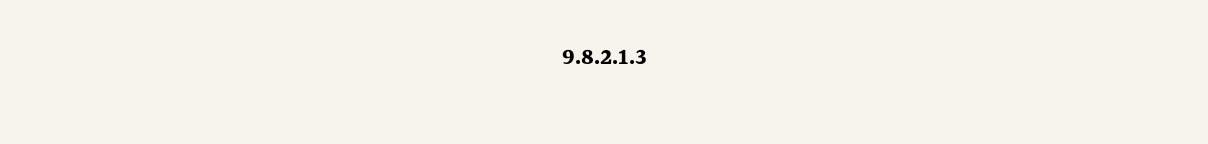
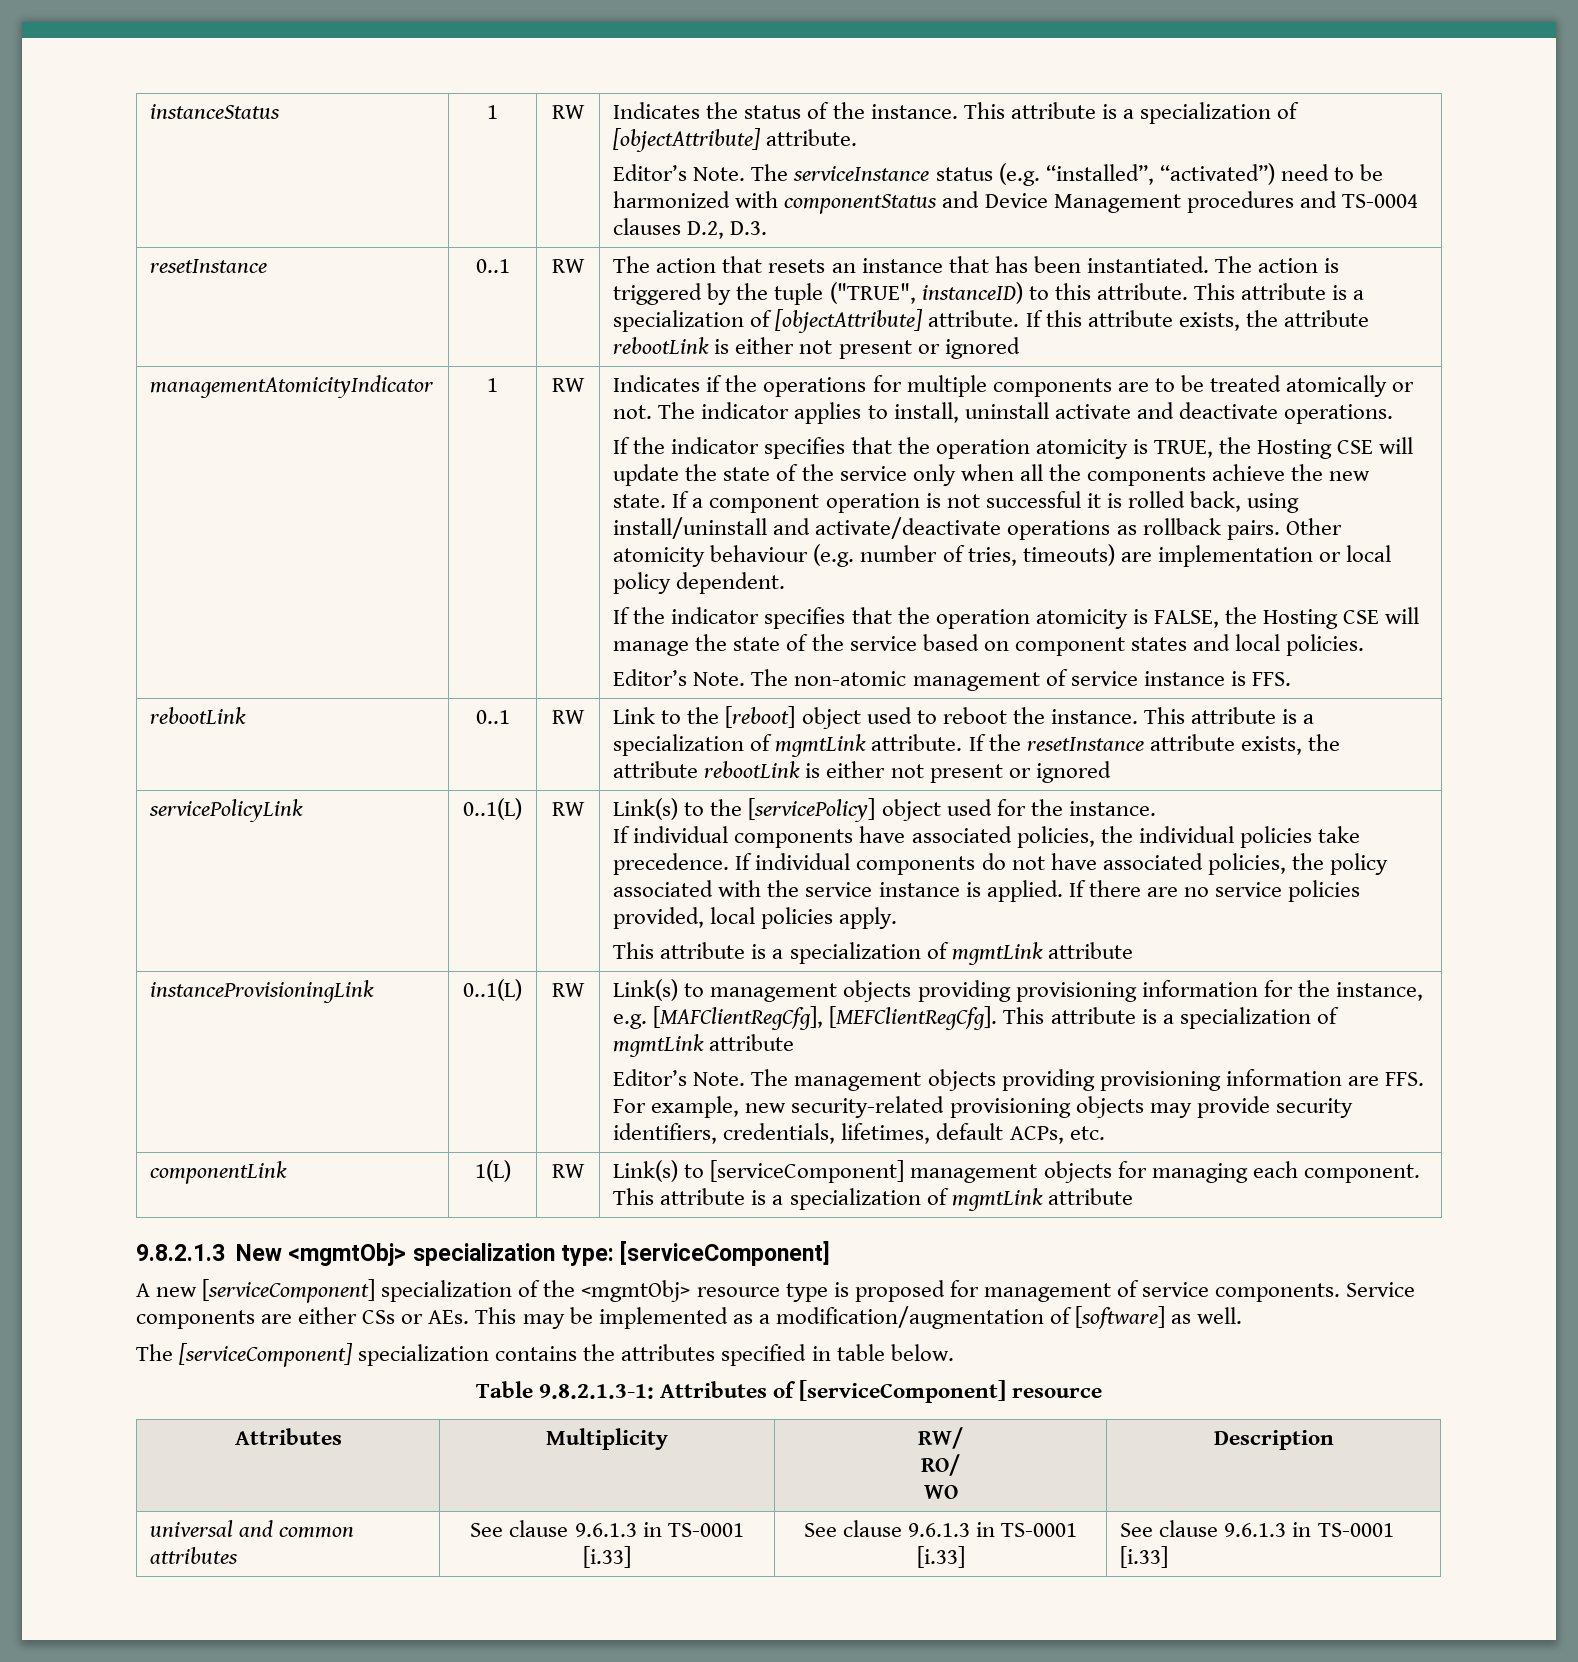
[561,49,647,64] 9.8.2.1.3 -> [150,104,281,119] [487,105,498,119] [551,105,585,119] [613,102,1300,124] [613,128,858,152] [613,163,1383,186] [613,191,1418,214] [613,218,768,239] [150,259,268,273] [475,259,510,273] [551,259,585,273] [613,256,1340,273] [613,282,1365,305] [613,309,1369,333] [613,337,1020,359] [150,375,435,398] [487,378,498,392] [551,378,585,392] [613,375,1415,397] [613,402,1393,424] [613,437,1414,459] [613,464,1371,486] [613,491,1300,513] [613,517,1342,540] [613,544,1391,567] [613,572,786,594] [613,607,1420,629] [613,634,1365,656] [613,669,1291,691] [150,707,247,724] [475,710,510,724] [551,710,585,724] [613,706,1315,729] [613,734,1340,757] [613,761,1111,783] [149,799,304,822] [463,798,522,820] [551,802,585,816] [613,798,1156,822] [613,826,1360,848] [613,853,1388,875] [613,880,1361,902] [613,907,898,929] [613,942,1133,965] [150,980,375,1003] [463,979,522,1001] [551,983,585,997] [613,979,1423,1002] [613,1006,1339,1030] [613,1034,795,1057] [613,1069,1424,1091] [613,1096,1353,1118] [613,1123,1105,1144] [150,1161,288,1184] [474,1160,511,1182] [551,1164,585,1178] [613,1160,1420,1183] [613,1188,1133,1211] [136,1241,831,1266] [136,1279,1416,1303] [136,1306,1243,1329] [136,1343,954,1367] [475,1380,1103,1403] [234,1428,342,1445] [546,1428,668,1450] [918,1427,963,1449] [921,1454,960,1476] [923,1485,958,1499] [1213,1430,1334,1450] [150,1520,355,1538] [150,1547,239,1564] [470,1520,744,1537] [583,1546,631,1568] [803,1520,1078,1537] [916,1546,965,1568] [1120,1520,1394,1537] [1120,1546,1169,1568] instanceStatus | 1 | RW | Indicates the status of the instance. This attribute is a specialization of [objectAttribute] attribute. // Editor’s Note. The serviceInstance status (e.g. “installed”, “activated”) need to be harmonized with componentStatus and Device Management procedures and TS-0004 clauses D.2, D.3. // resetInstance | 0..1 | RW | The action that resets an instance that has been instantiated. The action is triggered by the tuple ("TRUE", instanceID) to this attribute. This attribute is a specialization of [objectAttribute] attribute. If this attribute exists, the attribute rebootLink is either not present or ignored // managementAtomicityIndicator | 1 | RW | Indicates if the operations for multiple components are to be treated atomically or not. The indicator applies to install, uninstall activate and deactivate operations. // If the indicator specifies that the operation atomicity is TRUE, the Hosting CSE will update the state of the service only when all the components achieve the new state. If a component operation is not successful it is rolled back, using install/uninstall and activate/deactivate operations as rollback pairs. Other atomicity behaviour (e.g. number of tries, timeouts) are implementation or local policy dependent. // If the indicator specifies that the operation atomicity is FALSE, the Hosting CSE will manage the state of the service based on component states and local policies. // Editor’s Note. The non-atomic management of service instance is FFS. // rebootLink | 0..1 | RW | Link to the [reboot] object used to reboot the instance. This attribute is a specialization of mgmtLink attribute. If the resetInstance attribute exists, the attribute rebootLink is either not present or ignored // servicePolicyLink | 0..1(L) | RW | Link(s) to the [servicePolicy] object used for the instance. // If individual components have associated policies, the individual policies take precedence. If individual components do not have associated policies, the policy associated with the service instance is applied. If there are no service policies provided, local policies apply. // This attribute is a specialization of mgmtLink attribute // instanceProvisioningLink | 0..1(L) | RW | Link(s) to management objects providing provisioning information for the instance, e.g. [MAFClientRegCfg], [MEFClientRegCfg]. This attribute is a specialization of mgmtLink attribute // Editor’s Note. The management objects providing provisioning information are FFS. For example, new security-related provisioning objects may provide security identifiers, credentials, lifetimes, default ACPs, etc. // componentLink | 1(L) | RW | Link(s) to [serviceComponent] management objects for managing each component. This attribute is a specialization of mgmtLink attribute // 9.8.2.1.3 New <mgmtObj> specialization type: [serviceComponent] // A new [serviceComponent] specialization of the <mgmtObj> resource type is proposed for management of service components. Service components are either CSs or AEs. This may be implemented as a modification/augmentation of [software] as well. // The [serviceComponent] specialization contains the attributes specified in table below. // Table 9.8.2.1.3-1: Attributes of [serviceComponent] resource // Attributes | Multiplicity | RW/ // RO/ // WO | Description // universal and common attributes | See clause 9.6.1.3 in TS-0001 [i.33] | See clause 9.6.1.3 in TS-0001 [i.33] | See clause 9.6.1.3 in TS-0001 [i.33]

